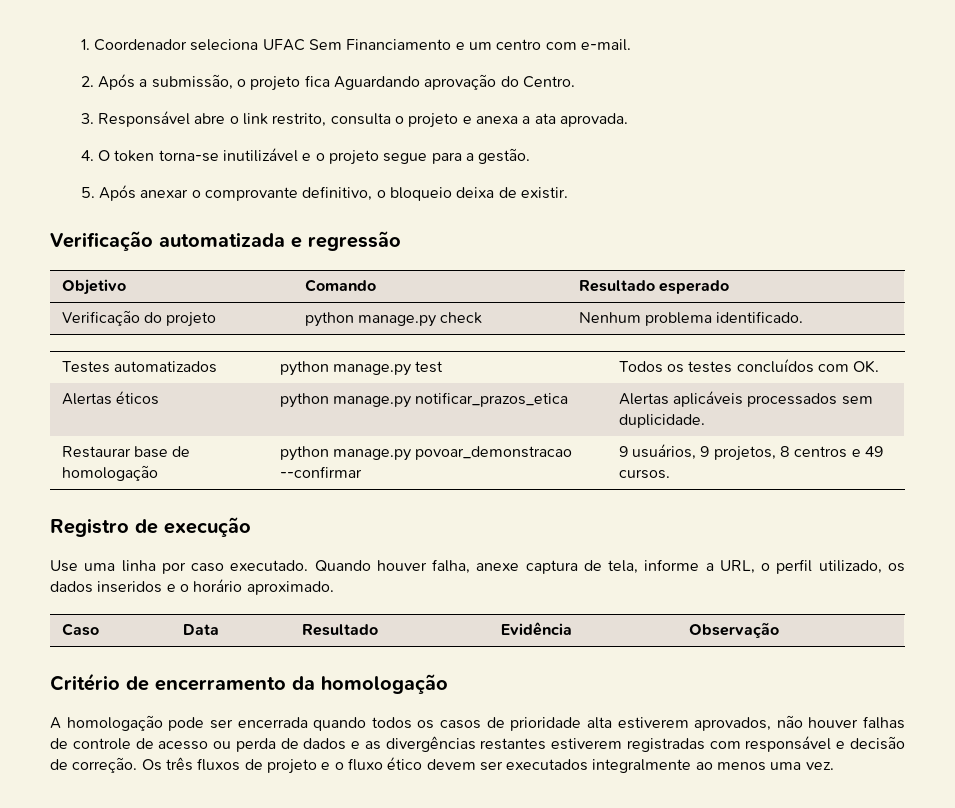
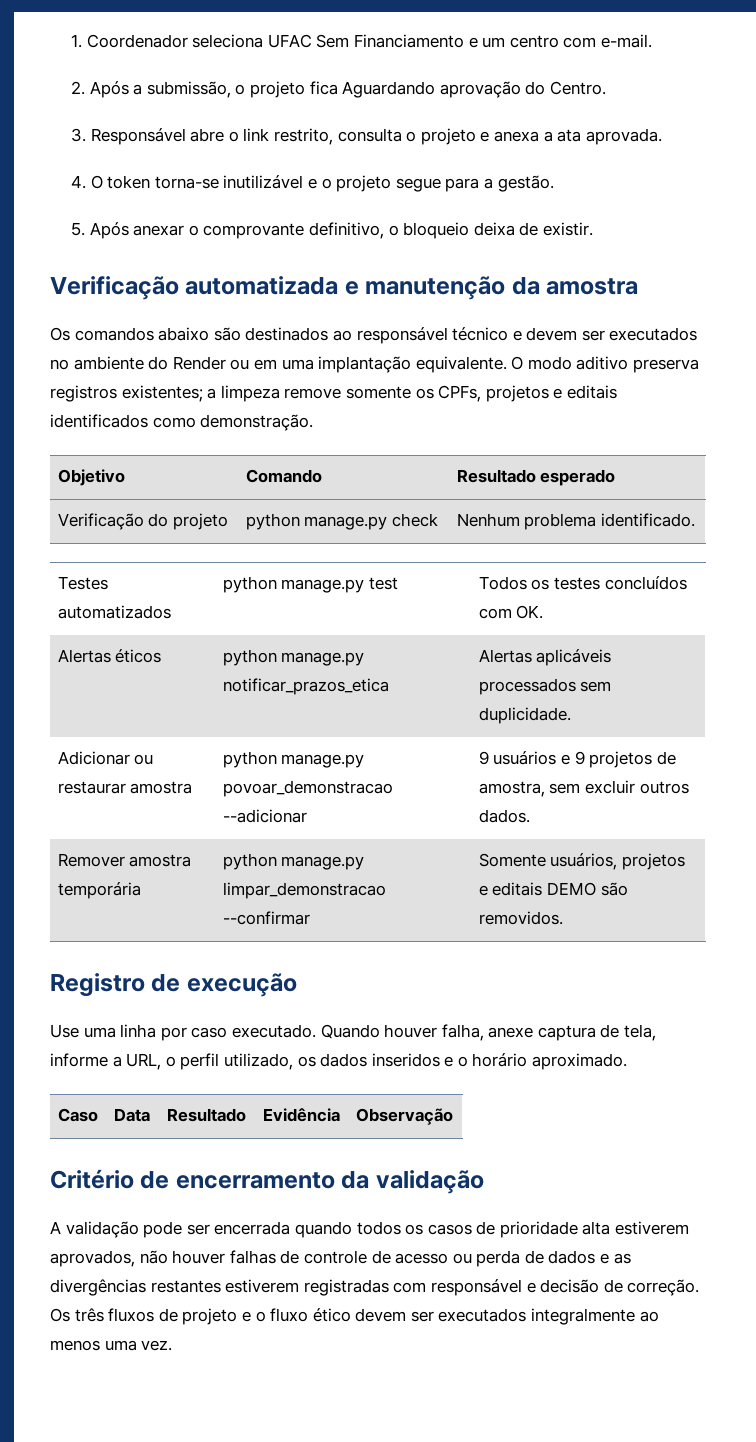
[308,231,401,251] regressão -> [365,276,639,300] [50,327,698,344] [50,356,700,373] [50,385,617,402] [50,414,314,431] manutenção da amostra // Os comandos abaixo são destinados ao responsável técnico e devem ser executados no ambiente do Render ou em uma implantação equivalente. O modo aditivo preserva registros existentes; a limpeza remove somente os CPFs, projetos e editais identificados como demonstração.
[61,446,191,458] [61,465,158,481] Restaurar base de homologação -> [57,751,154,765] [57,781,193,794] Adicionar ou restaurar amostra
[279,466,362,478] [618,444,884,461] [618,469,670,479] --confirmar | 9 usuários, 9 projetos, 8 centros e 49 cursos. -> [222,809,307,823] [478,751,676,768] [478,780,689,797] [478,809,530,823] [57,853,192,867] [57,882,141,899] [222,853,365,870] [222,882,386,899] [222,911,310,925] [478,853,686,870] [478,882,628,896] [478,911,563,925] --adicionar | 9 usuários e 9 projetos de amostra, sem excluir outros dados. // Remover amostra temporária | python manage.py limpar_demonstracao --confirmar | Somente usuários, projetos e editais DEMO são removidos.
[321,674,448,694] homologação -> [375,1170,484,1194] validação
[66,715,163,731] homologação -> [65,1221,139,1238] validação

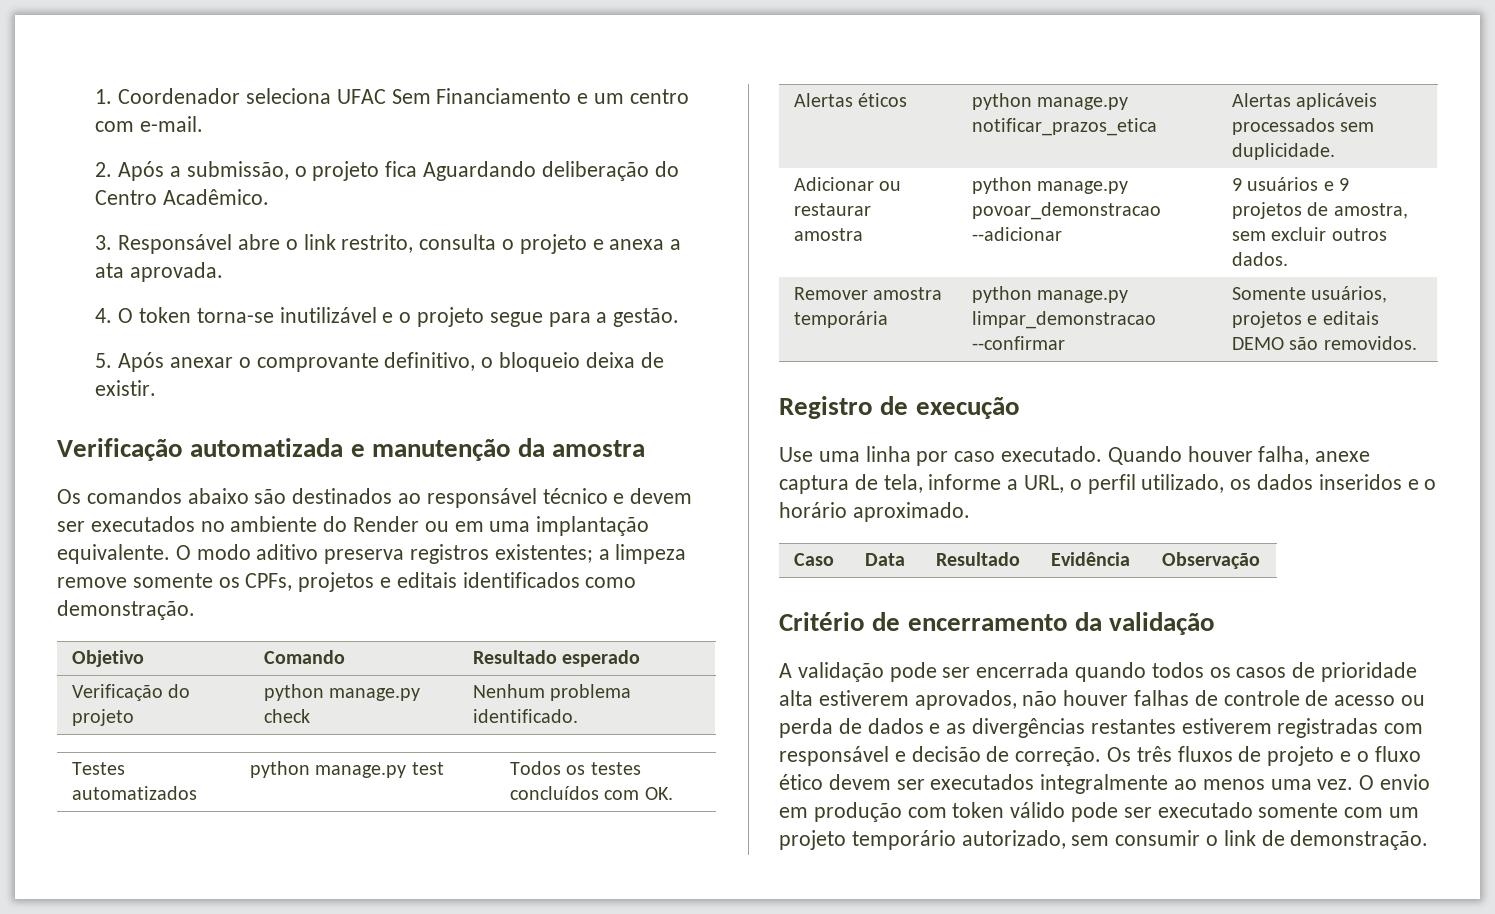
[439,81,607,98] aprovação do Centro. -> [541,161,679,181] [95,189,270,205] deliberação do Centro Acadêmico.
(173, 1345) none -> [1359,774,1431,790] [779,802,1420,822] [779,830,1429,850] O envio em produção com token válido pode ser executado somente com um projeto temporário autorizado, sem consumir o link de demonstração.

